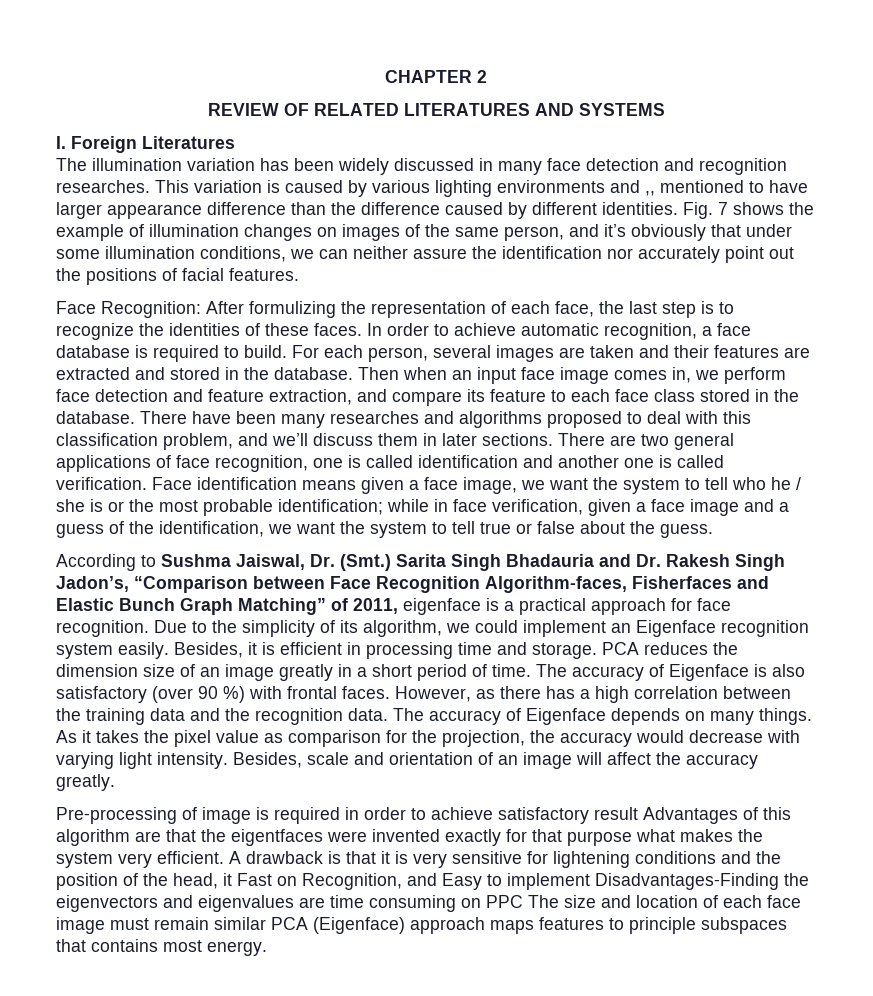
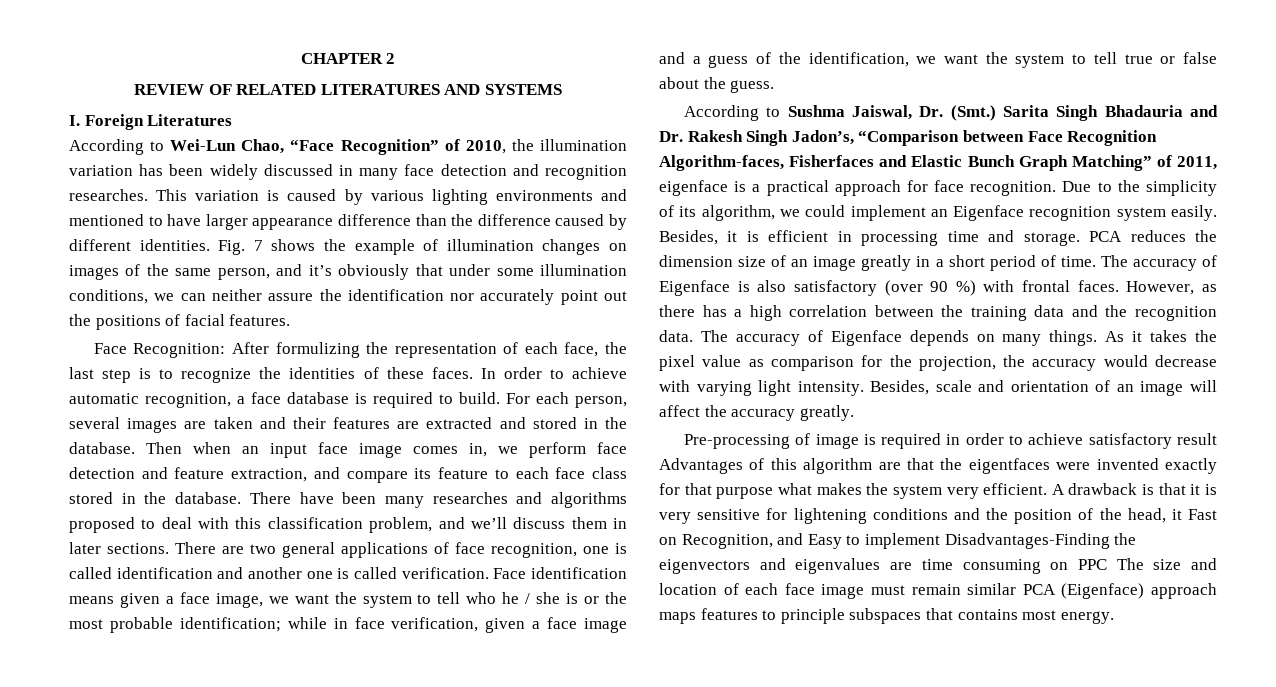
[56,158,87,171] The -> [69,139,534,155] According to Wei-Lun Chao, “Face Recognition” of 2010, the
[645,191,655,196] ,, -> (627, 195) none

